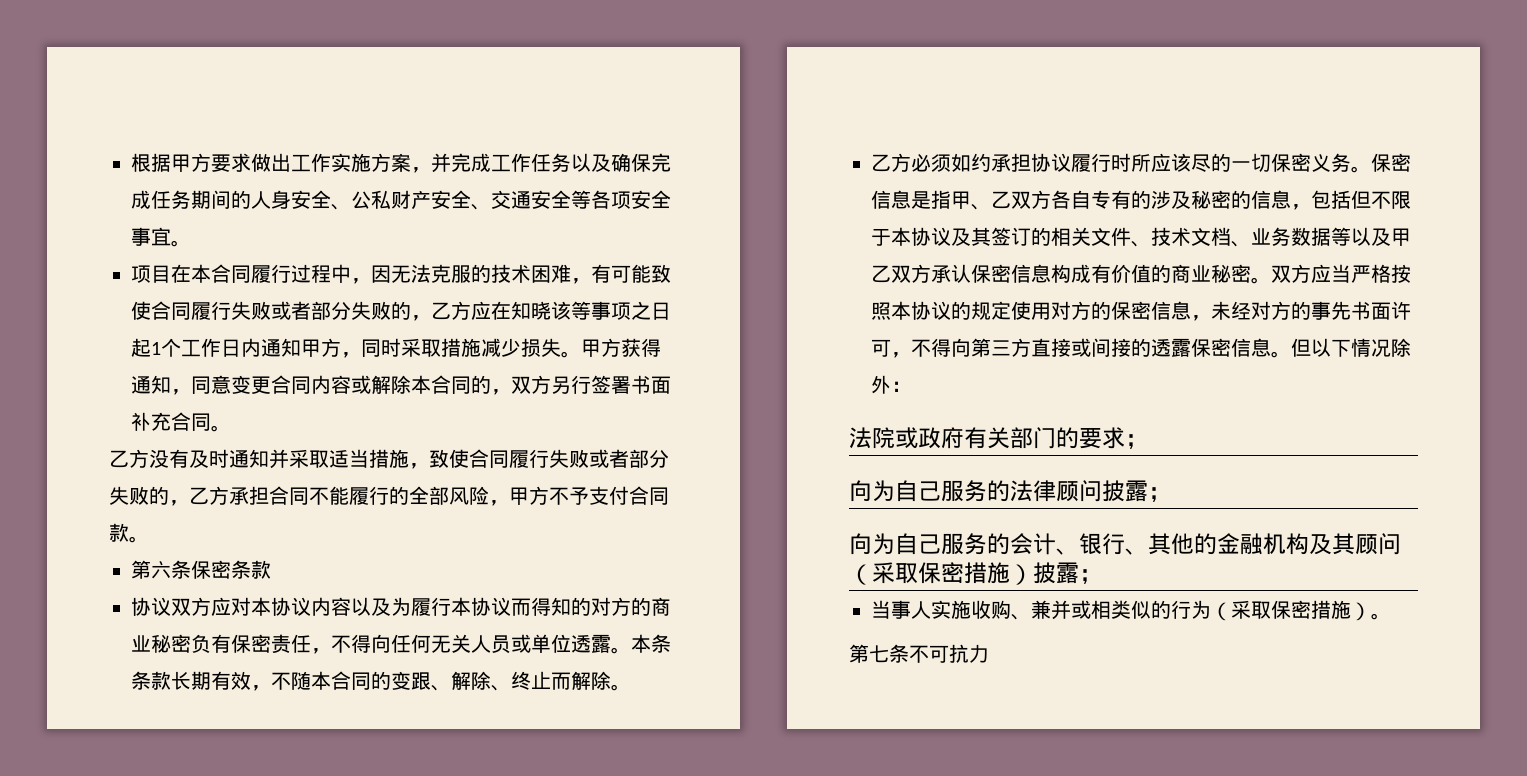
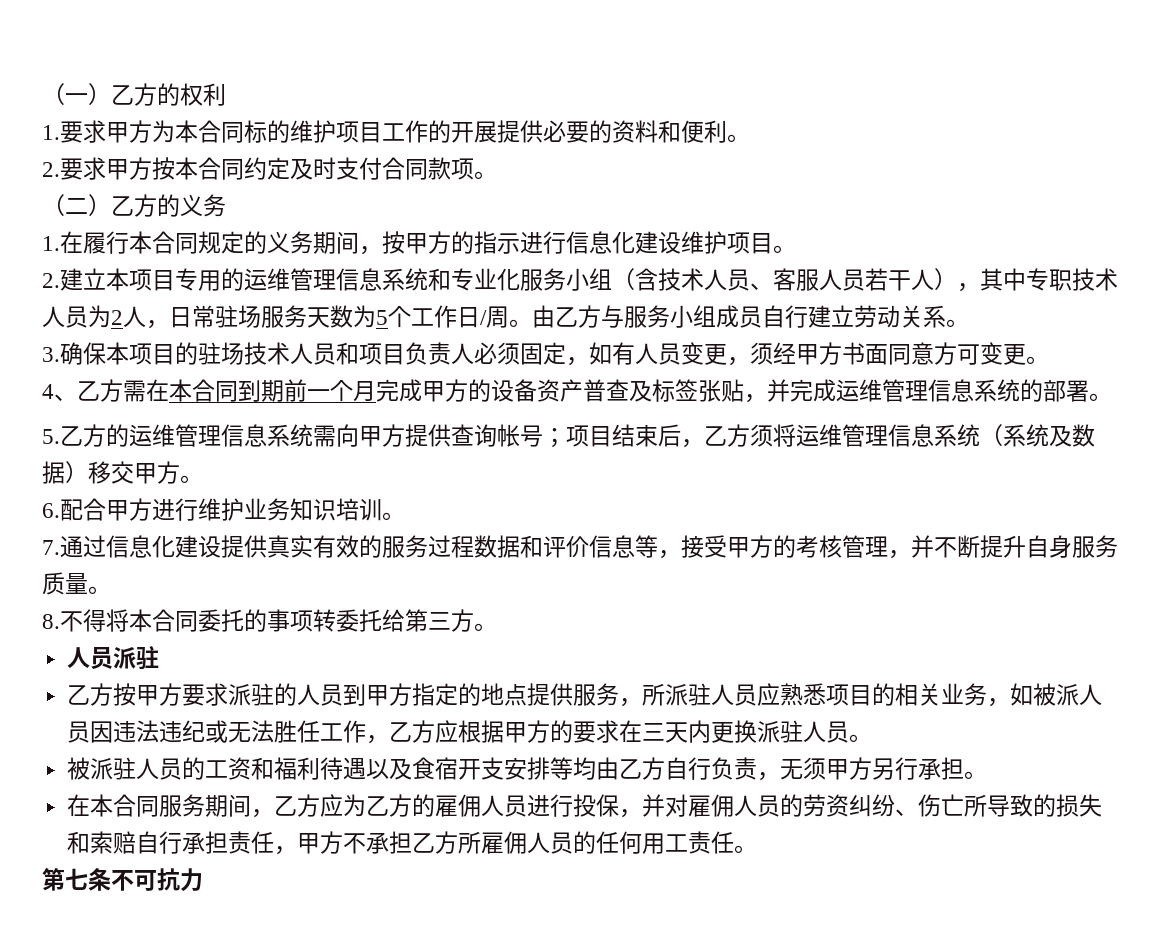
[131,153,671,173] [131,190,671,210] [131,227,191,247] [131,264,671,284] [131,301,671,321] [131,338,661,358] [131,375,671,395] [131,412,231,432] [109,449,669,469] [109,486,589,506] 根据甲方要求做出工作实施方案，并完成工作任务以及确保完成任务期间的人身安全、公私财产安全、交通安全等各项安全事宜。 // 项目在本合同履行过程中，因无法克服的技术困难，有可能致使合同履行失败或者部分失败的，乙方应在知晓该等事项之日起1个工作日内通知甲方，同时采取措施减少损失。甲方获得通知，同意变更合同内容或解除本合同的，双方另行签署书面补充合同。 // 乙方没有及时通知并采取适当措施，致使合同履行失败或者部分失败的，乙方承担合同不能履行的全部风险，甲方不予 -> [42,83,226,106] [42,120,750,143] [42,157,336,180] （一）乙方的权利 // 1.要求甲方为本合同标的维护项目工作的开展提供必要的资料和便利。 // 2.要求甲方按本合同约定及时
[129,536,149,543] [131,560,271,579] [131,597,671,616] [131,634,671,654] [131,671,631,691] [871,153,1411,173] [871,190,1411,210] [871,227,1411,247] [871,264,1411,284] [871,301,1411,321] [871,338,1411,358] [871,375,911,394] [849,427,1148,449] [849,480,1171,502] [849,533,1401,555] [849,562,1102,585] [871,600,1371,621] 。 // 第六条保密条款 // 协议双方应对本协议内容以及为履行本协议而得知的对方的商业秘密负有保密责任，不得向任何无关人员或单位透露。本条条款长期有效，不随本合同的变跟、解除、终止而解除。 // 乙方必须如约承担协议履行时所应该尽的一切保密义务。保密信息是指甲、乙双方各自专有的涉及秘密的信息，包括但不限于本协议及其签订的相关文件、技术文档、业务数据等以及甲乙双方承认保密信息构成有价值的商业秘密。双方应当严格按照本协议的规定使用对方的保密信息，未经对方的事先书面许可，不得向第三方直接或间接的透露保密信息。但以下情况除外： // 法院或政府有关部门的要求； // 向为自己服务的法律顾问披露； // 向为自己服务的会计、银行、其他的金融机构及其顾问（采取保密措施）披露； // 当事人实施收购、兼并或相类似的行为（采取保密措施） -> [451,158,497,180] [42,194,226,217] [42,231,796,255] [42,268,1118,292] [42,305,969,329] [42,342,1049,366] [42,379,1112,403] [42,424,1095,448] [42,461,203,484] [42,498,405,521] [42,535,1118,559] [42,572,111,595] [42,609,497,632] [67,646,160,670] [67,683,1103,707] [67,720,873,744] [67,757,988,781] [67,794,1103,818] [67,831,735,855] 项。 // （二）乙方的义务 // 1.在履行本合同规定的义务期间，按甲方的指示进行信息化建设维护项目。 // 2.建立本项目专用的运维管理信息系统和专业化服务小组（含技术人员、客服人员若干人），其中专职技术人员为2人，日常驻场服务天数为5个工作日/周。由乙方与服务小组成员自行建立劳动关系。 // 3.确保本项目的驻场技术人员和项目负责人必须固定，如有人员变更，须经甲方书面同意方可变更。 // 4、乙方需在本合同到期前一个月完成甲方的设备资产普查及标签张贴，并完成运维管理信息系统的部署。 // 5.乙方的运维管理信息系统需向甲方提供查询帐号；项目结束后，乙方须将运维管理信息系统（系统及数据）移交甲方。 // 6.配合甲方进行维护业务知识培训。 // 7.通过信息化建设提供真实有效的服务过程数据和评价信息等，接受甲方的考核管理，并不断提升自身服务质量。 // 8.不得将本合同委托的事项转委托给第三方。 // 人员派驻 // 乙方按甲方要求派驻的人员到甲方指定的地点提供服务，所派驻人员应熟悉项目的相关业务，如被派人员因违法违纪或无法胜任工作，乙方应根据甲方的要求在三天内更换派驻人员。 // 被派驻人员的工资和福利待遇以及食宿开支安排等均由乙方自行负责，无须甲方另行承担。 // 在本合同服务期间，乙方应为乙方的雇佣人员进行投保，并对雇佣人员的劳资纠纷、伤亡所导致的损失和索赔自行承担责任，甲方不承担乙方所雇佣人员的任何用工责任

